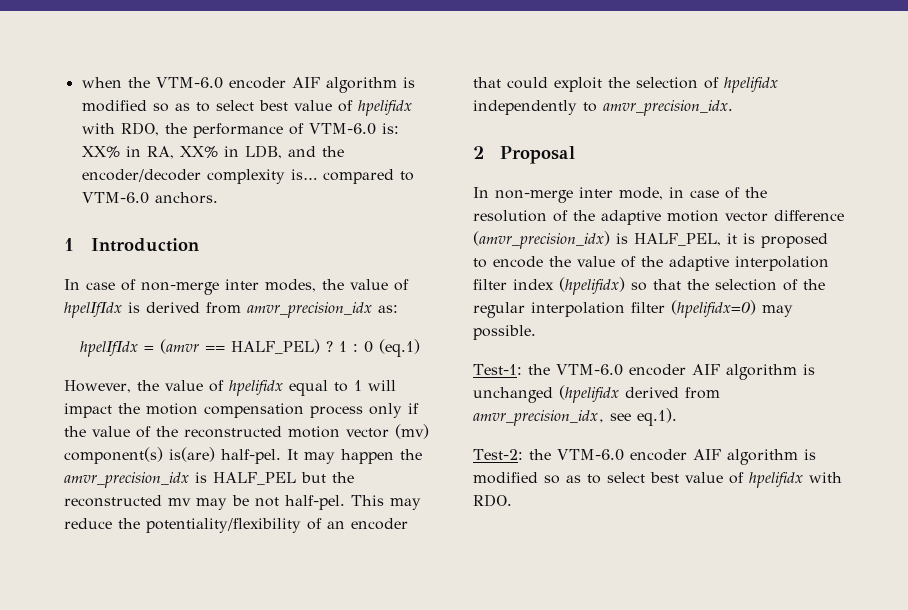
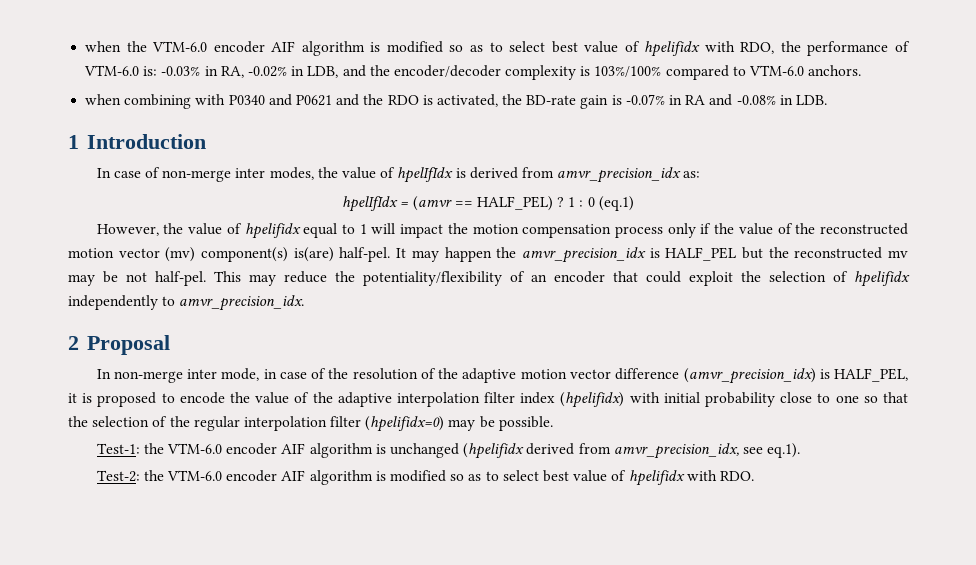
[81,146,120,158] XX% -> [161,66,201,76] -0.03%
[179,146,218,158] XX% -> [247,66,287,77] -0.02%
[290,169,317,180] is… -> [580,66,662,77] is 103%/100%
(218, 198) none -> [85,94,827,109] // when combining with P0340 and P0621 and the RDO is activated, the BD-rate gain is -0.07% in RA and -0.08% in LDB.
(625, 286) none -> [629,392,859,407] with initial probability close to one
(793, 311) none -> [479,416,495,428] be

